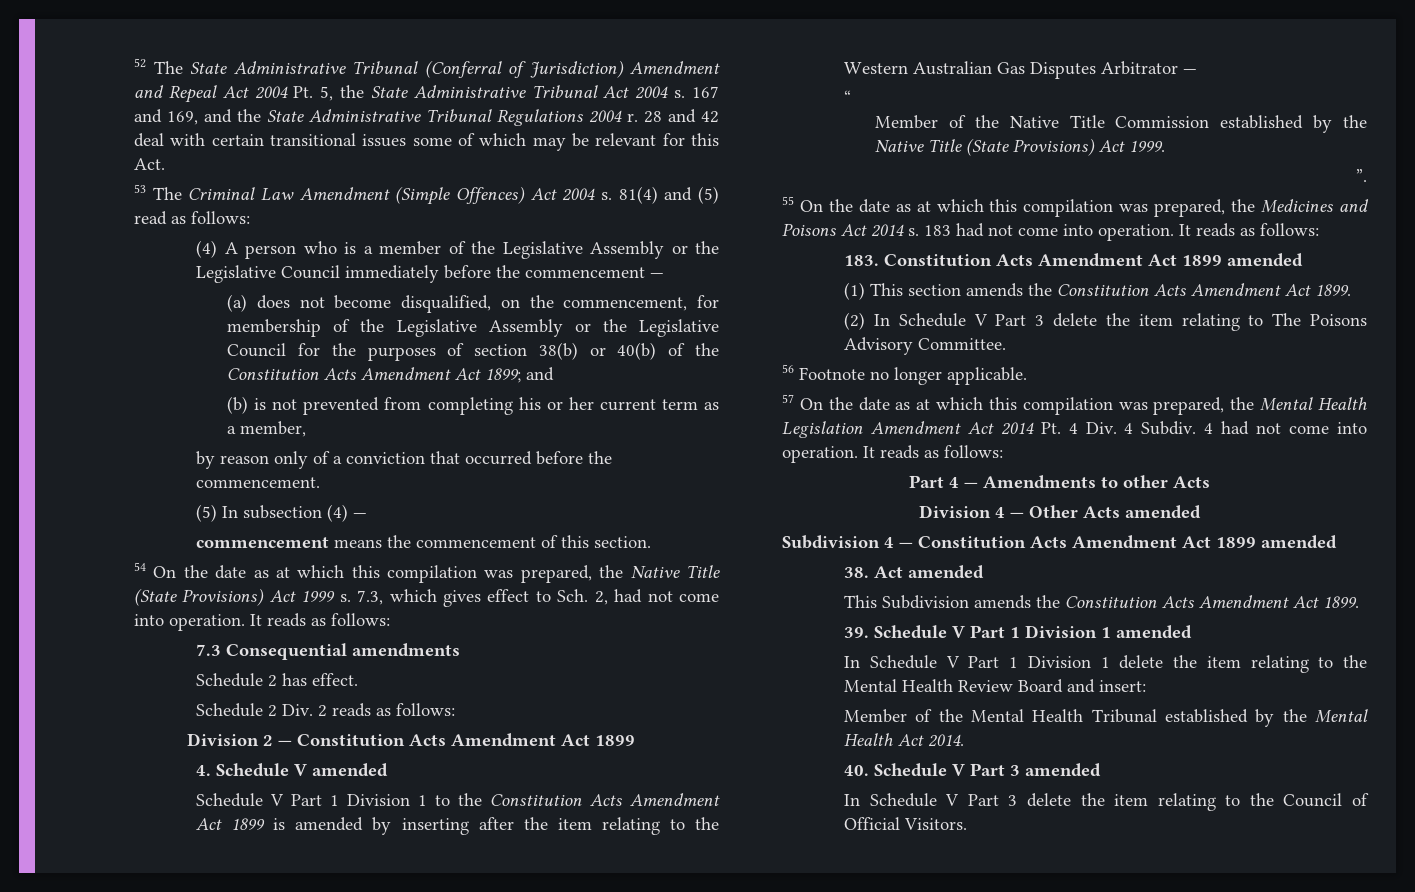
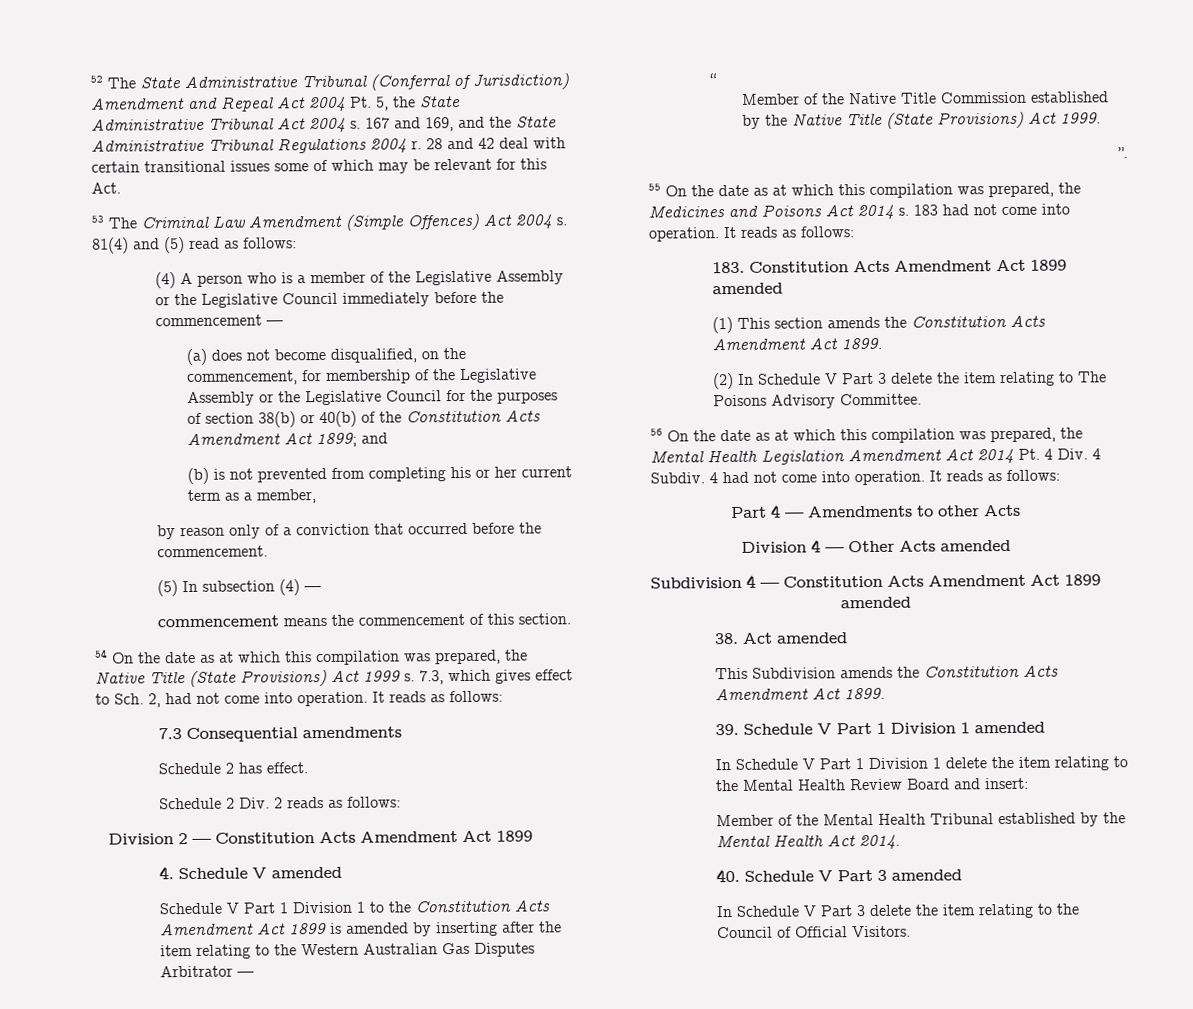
[799,367,1028,385] [782,394,795,403] Footnote no longer applicable. // 57 -> (664, 432) none

